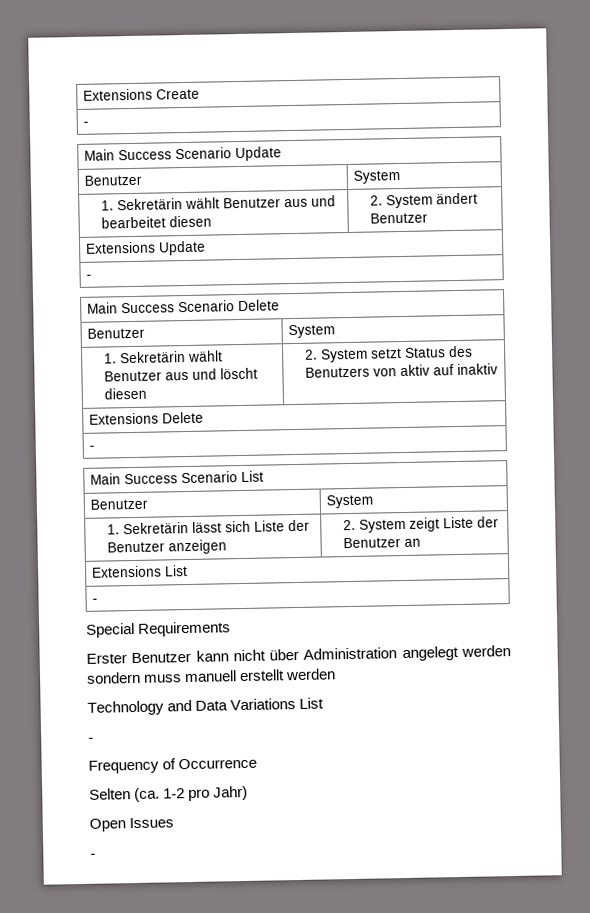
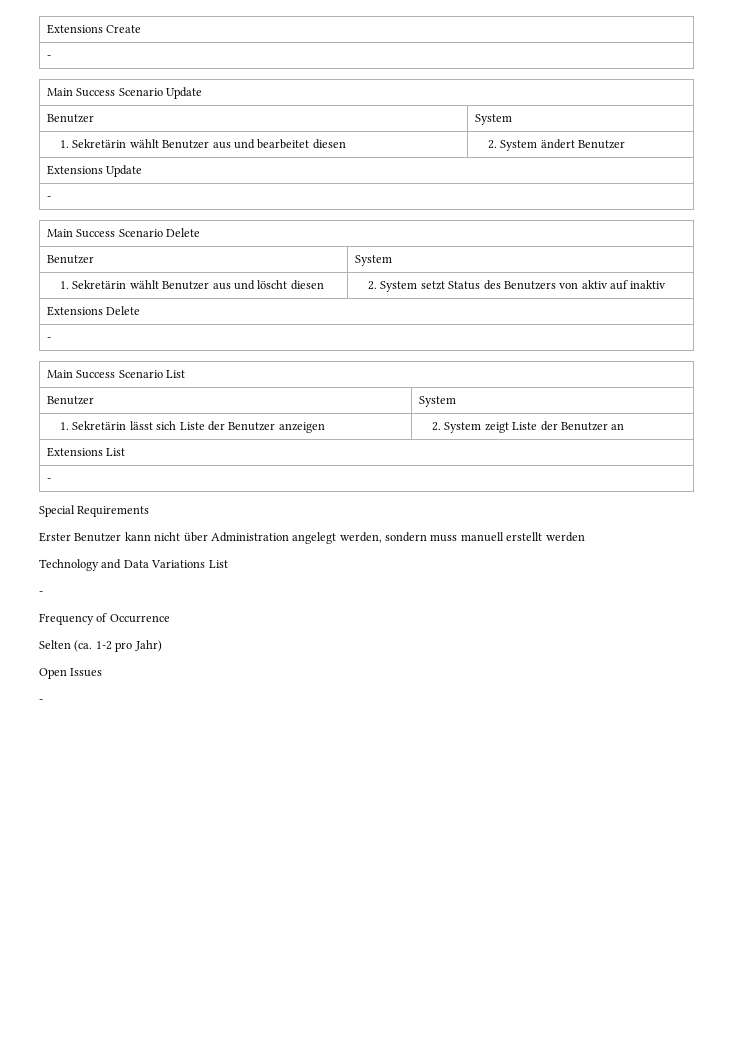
[461,645,511,657] werden -> [339,532,382,543] werden,

